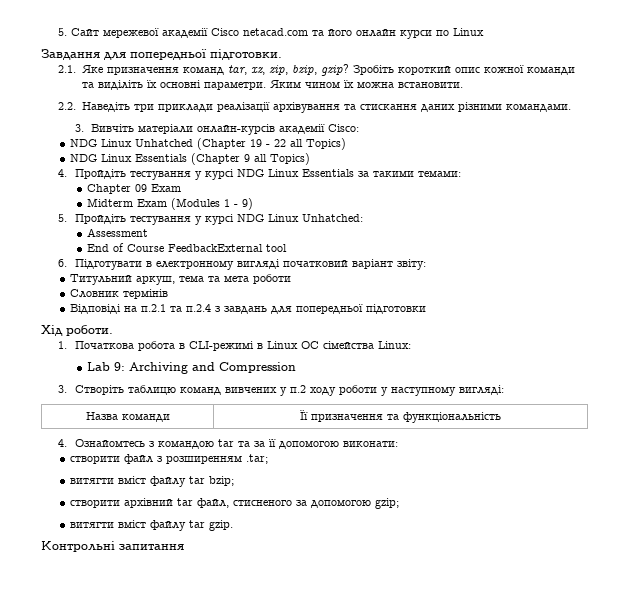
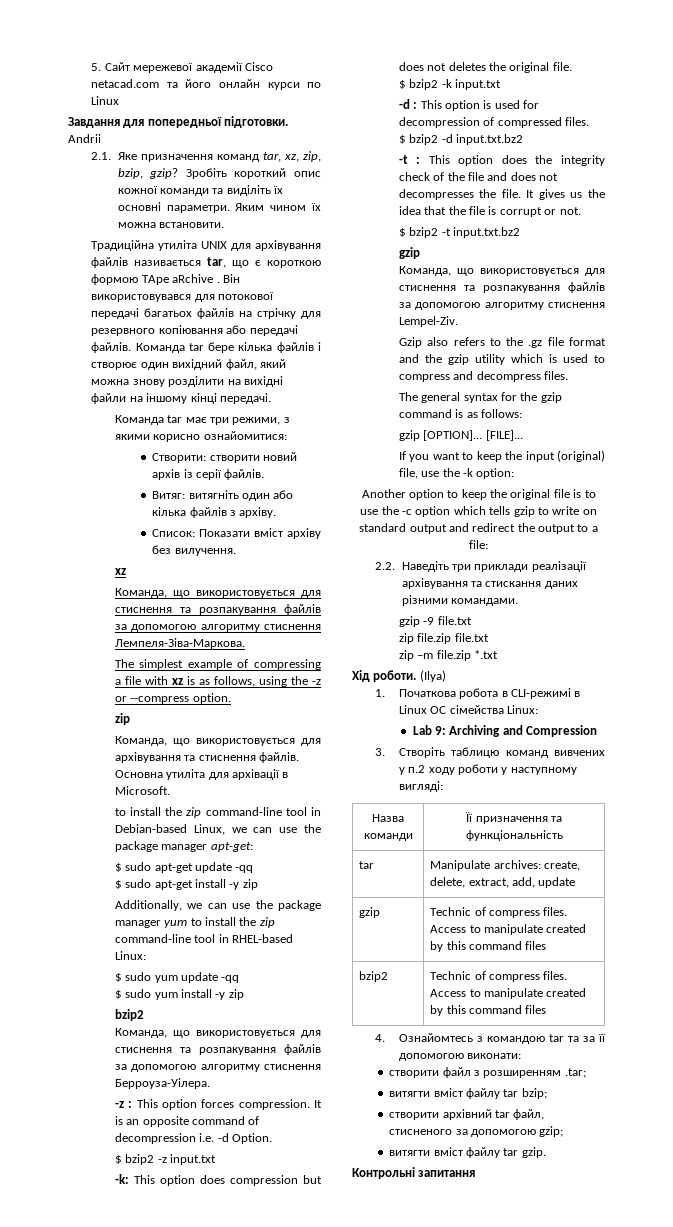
(282, 54) none -> [68,134,101,143] Andrii
(463, 85) none -> [91,240,321,251] [91,257,321,268] [91,274,240,285] [91,292,275,302] [91,308,321,319] [91,325,298,336] [91,342,321,353] [91,359,286,370] [91,376,283,387] [91,393,271,404] [114,415,290,425] [114,431,287,442] [152,452,297,463] [152,469,265,480] [152,490,294,501] [152,507,277,518] [152,528,321,539] [152,545,236,556] [114,568,126,575] [114,588,321,598] [114,604,321,615] [114,624,321,632] [114,638,245,649] [114,659,321,670] [114,676,321,687] [114,693,231,704] [114,713,130,725] [114,736,321,746] [114,752,300,763] [114,769,289,780] [114,786,170,795] [114,807,321,818] [114,824,321,835] [114,841,253,852] [114,862,254,873] [114,879,258,890] [114,900,321,911] [114,917,275,928] [114,934,294,943] [114,951,146,960] [114,972,240,983] [114,989,244,1000] [114,1009,144,1021] [114,1028,321,1038] [114,1044,321,1055] [114,1064,321,1072] [114,1078,210,1089] [114,1099,322,1110] [114,1116,260,1127] [114,1133,273,1144] [114,1154,217,1165] [114,1174,322,1186] [398,62,572,73] [398,79,502,90] [398,99,540,111] [398,117,590,128] [398,134,524,145] [398,155,605,166] [398,172,559,181] [398,189,605,200] [398,206,581,217] [398,227,521,238] [398,247,420,259] [398,266,605,276] [398,282,605,293] [398,302,605,310] [398,316,458,327] [398,337,606,348] [398,354,605,365] [398,371,569,382] [398,392,562,403] [398,409,523,418] [398,430,523,441] [398,450,605,462] [398,468,515,479] [361,489,596,500] [360,506,597,517] [359,523,598,534] [469,540,488,549] // Традиційна утиліта UNIX для архівування файлів називається tar, що є короткою формою TApe aRchive . Він використовувався для потокової передачі багатьох файлів на стрічку для резервного копіювання або передачі файлів. Команда tar бере кілька файлів і створює один вихідний файл, який можна знову розділити на вихідні файли на іншому кінці передачі. // Команда tar має три режими, з якими корисно ознайомитися: // Створити: створити новий архів із серії файлів. // Витяг: витягніть один або кілька файлів з архіву. // Список: Показати вміст архіву без вилучення. // xz // Команда, що використовується для стиснення та розпакування файлів за допомогою алгоритму стиснення Лемпеля-Зіва-Маркова. // The simplest example of compressing a file with xz is as follows, using the -z or --compress option. // zip // Команда, що використовується для архівування та стиснення файлів. Основна утиліта для архівації в Microsoft. // to install the zip command-line tool in Debian-based Linux, we can use the package manager apt-get: // $ sudo apt-get update -qq // $ sudo apt-get install -y zip // Additionally, we can use the package manager yum to install the zip command-line tool in RHEL-based Linux: // $ sudo yum update -qq // $ sudo yum install -y zip // bzip2 // Команда, що використовується для стиснення та розпакування файлів за допомогою алгоритму стиснення Берроуза-Уілера. // -z : This option forces compression. It is an opposite command of decompression i.e. -d Option. // $ bzip2 -z input.txt // -k: This option does compression but does not deletes the original file. // $ bzip2 -k input.txt // -d : This option is used for decompression of compressed files. // $ bzip2 -d input.txt.bz2 // -t : This option does the integrity check of the file and does not decompresses the file. It gives us the idea that the file is corrupt or not. // $ bzip2 -t input.txt.bz2 // gzip // Команда, що використовується для стиснення та розпакування файлів за допомогою алгоритму стиснення Lempel-Ziv. // Gzip also refers to the .gz file format and the gzip utility which is used to compress and decompress files. // The general syntax for the gzip command is as follows: // gzip [OPTION]... [FILE]... // If you want to keep the input (original) file, use the -k option: // Another option to keep the original file is to use the -c option which tells gzip to write on standard output and redirect the output to a file:
[74,124,360,135] [70,138,347,150] [70,153,311,165] [57,169,461,180] [87,184,182,194] [87,198,254,210] [57,214,363,225] [87,228,149,237] [87,243,288,252] [57,259,426,270] [70,274,292,285] [70,289,169,299] [70,304,427,314] 3. Вивчіть матеріали онлайн-курсів академії Cisco: // NDG Linux Unhatched (Chapter 19 - 22 all Topics) // NDG Linux Essentials (Chapter 9 all Topics) // 4. Пройдіть тестування у курсі NDG Linux Essentials за такими темами: // Chapter 09 Exam // Midterm Exam (Modules 1 - 9) // 5. Пройдіть тестування у курсі NDG Linux Unhatched: // Assessment // End of Course FeedbackExternal tool // 6. Підготувати в електронному вигляді початковий варіант звіту: // Титульний аркуш, тема та мета роботи // Словник термінів // Відповіді на п.2.1 та п.2.4 з завдань для попередньої підготовки -> [398,616,472,627] [398,633,489,644] [398,650,499,661] gzip -9 file.txt // zip file.zip file.txt // zip –m file.zip *.txt
(113, 330) none -> [419,670,446,682] (Ilya)
(501, 417) none -> [359,861,375,869] [430,860,580,871] [430,877,576,888] [359,907,381,918] [430,907,568,918] [430,924,587,935] [430,941,547,952] [359,971,389,982] [430,971,568,982] [430,988,587,999] [430,1005,547,1016] // tar | Manipulate archives: create, delete, extract, add, update // gzip | Technic of compress files. Access to manipulate created by this command files // bzip2 | Technic of compress files. Access to manipulate created by this command files

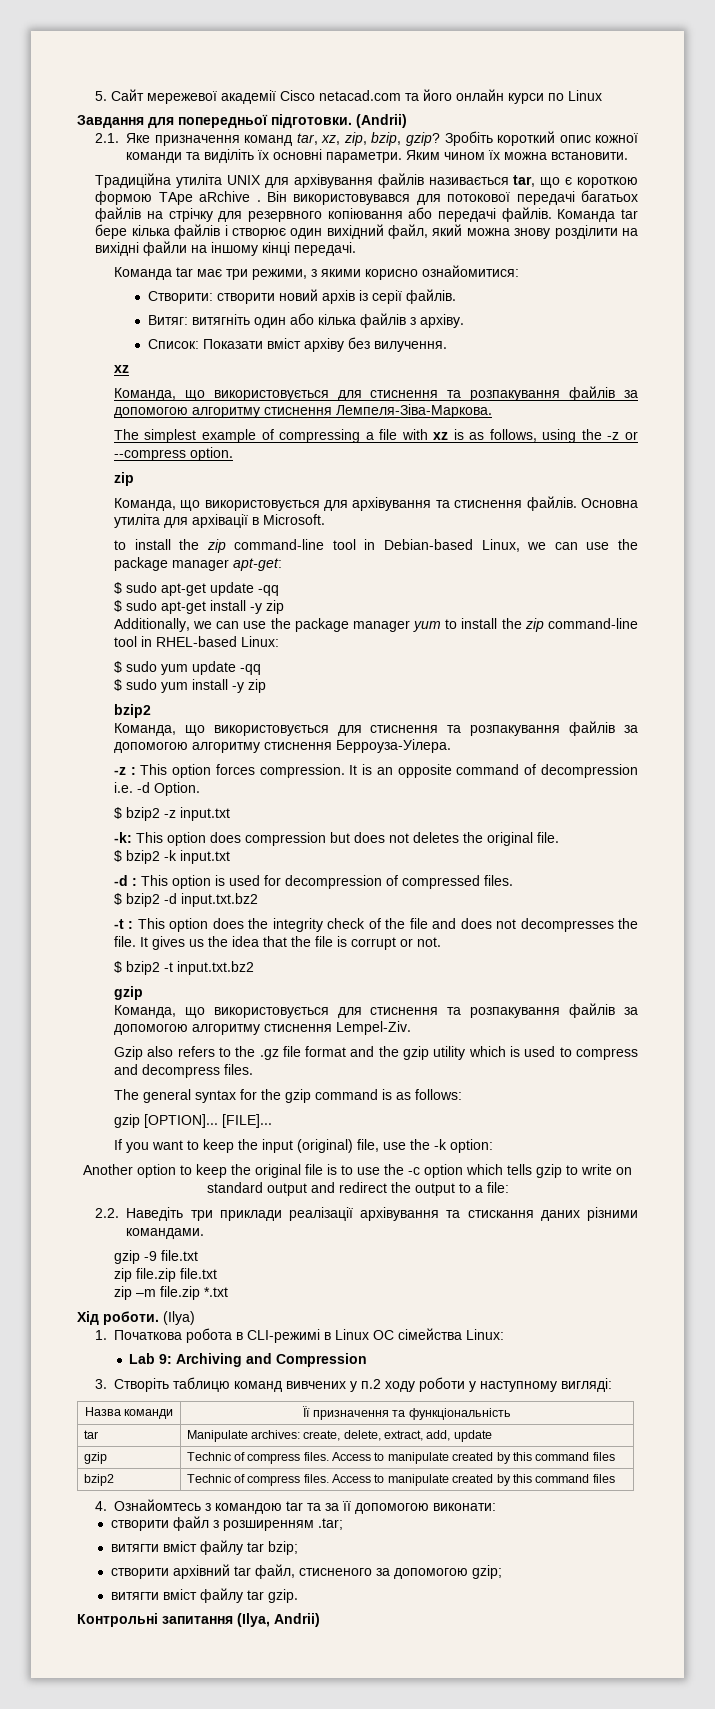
[68,134,101,143] Andrii -> [356,114,407,128] (Andrii)
(476, 1173) none -> [237,1613,320,1627] (Ilya, Andrii)

